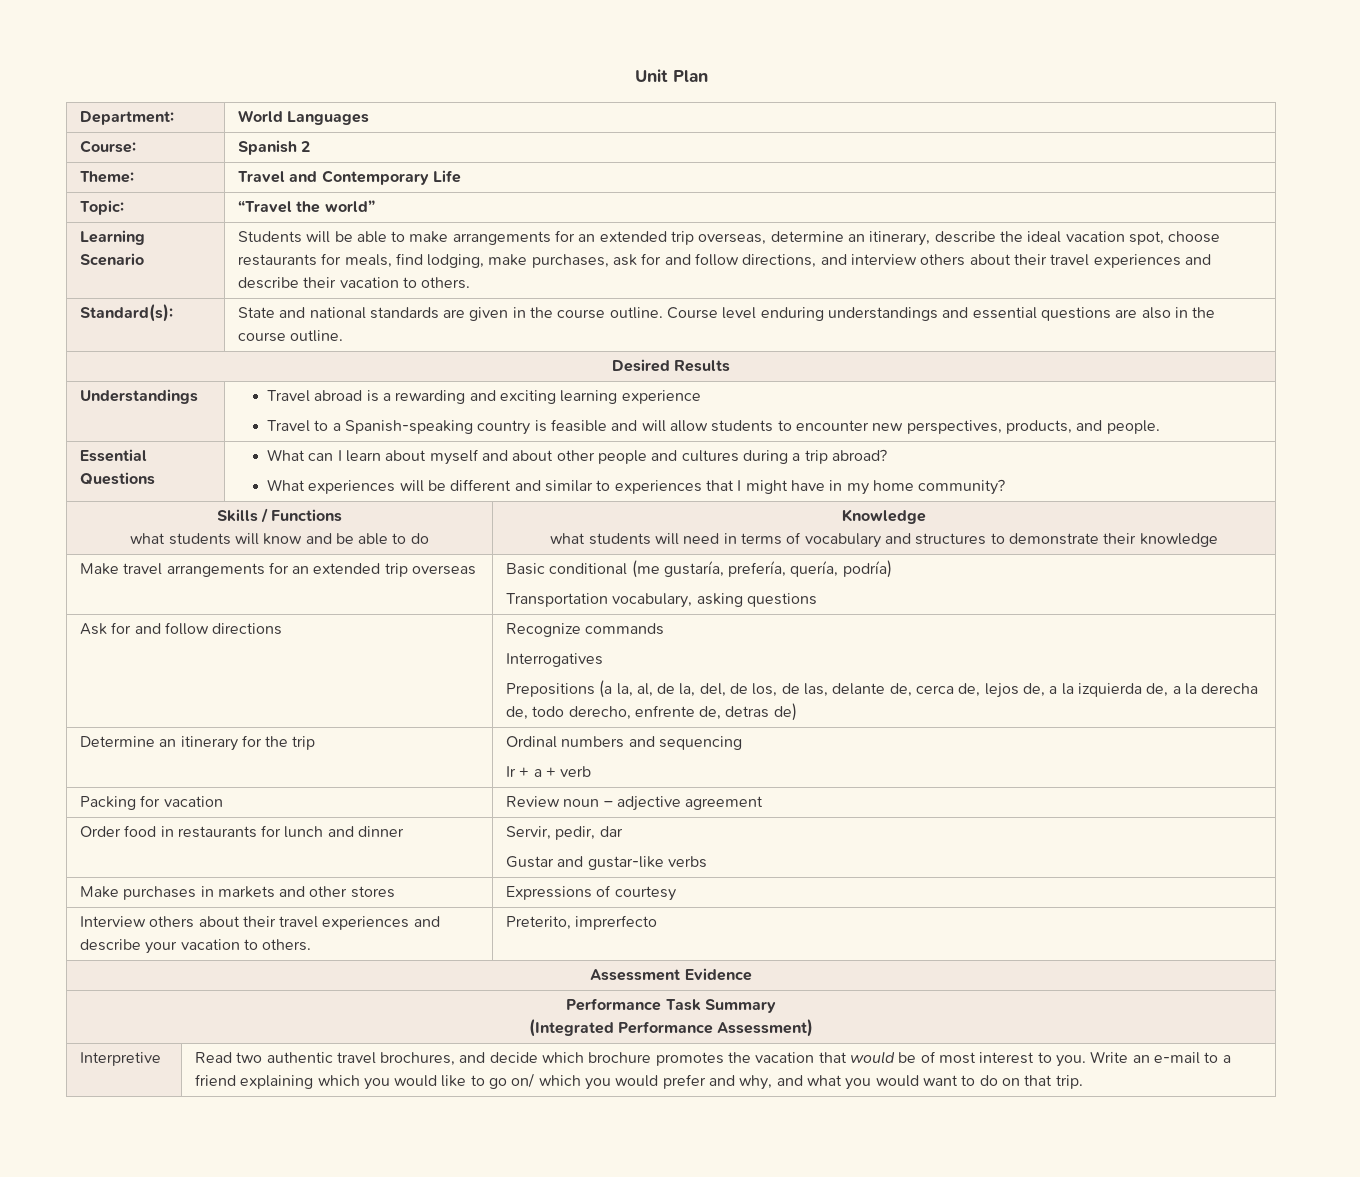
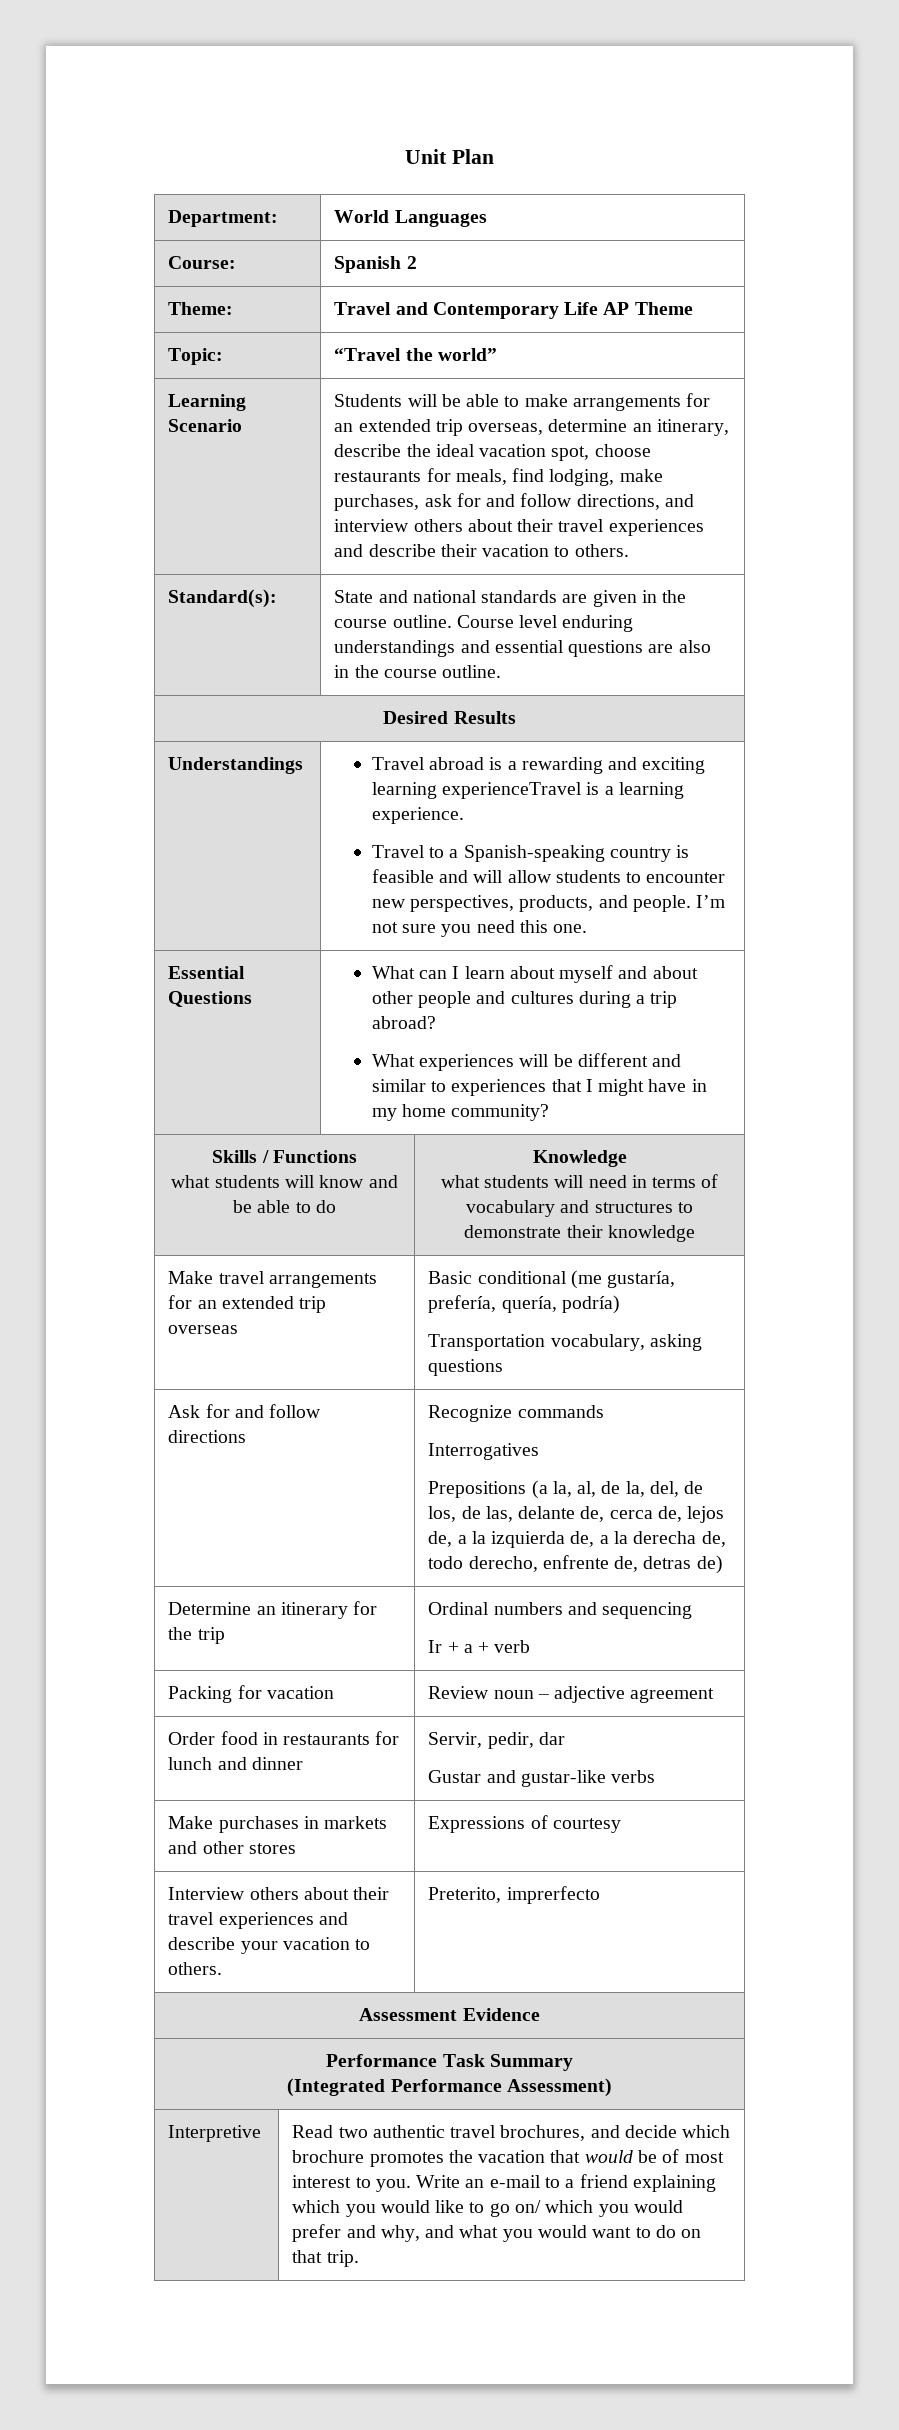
(461, 176) none -> [603,302,693,315] AP Theme
[621,390,701,404] experience -> [441,782,684,799] [371,807,464,824] experienceTravel is a learning experience.
(1160, 427) none -> [696,895,726,908] [371,920,588,937] I’m not sure you need this one.

